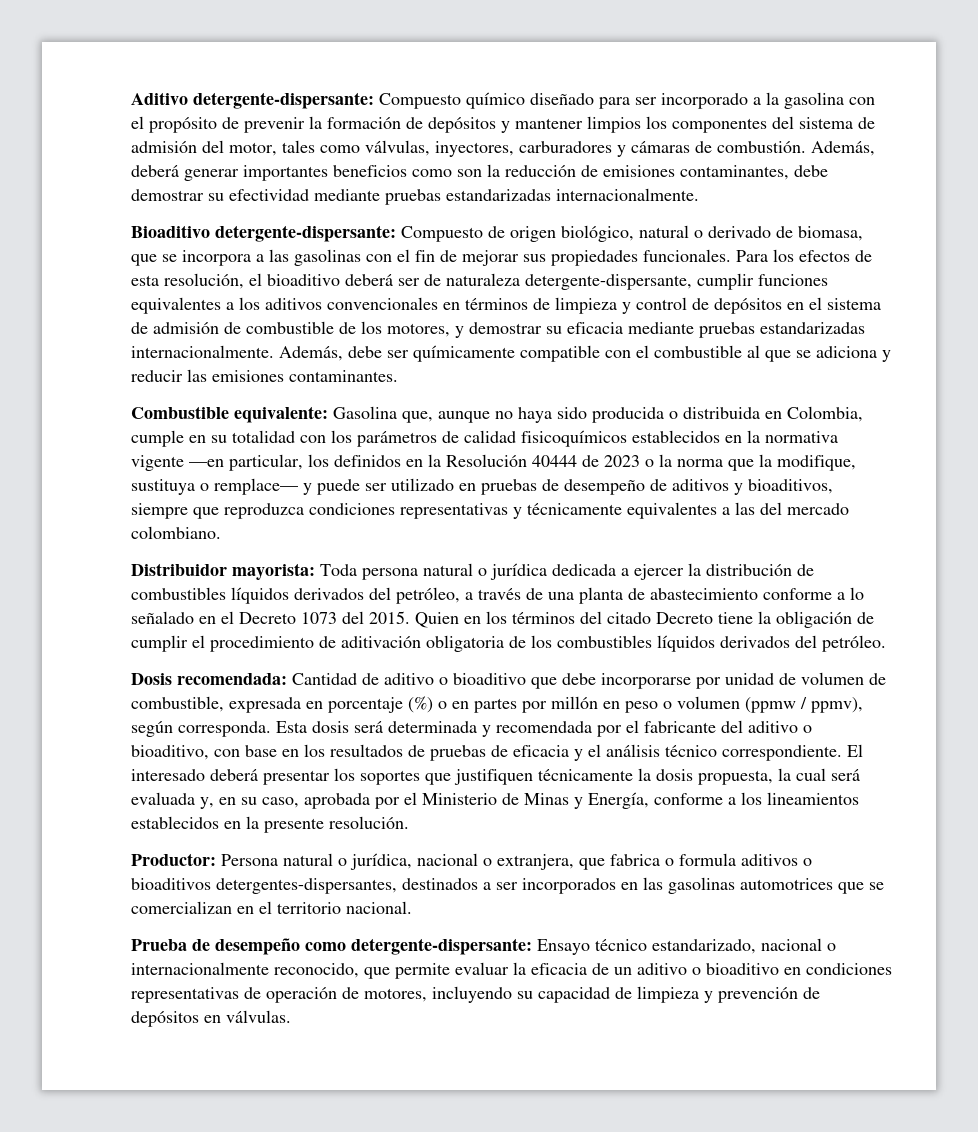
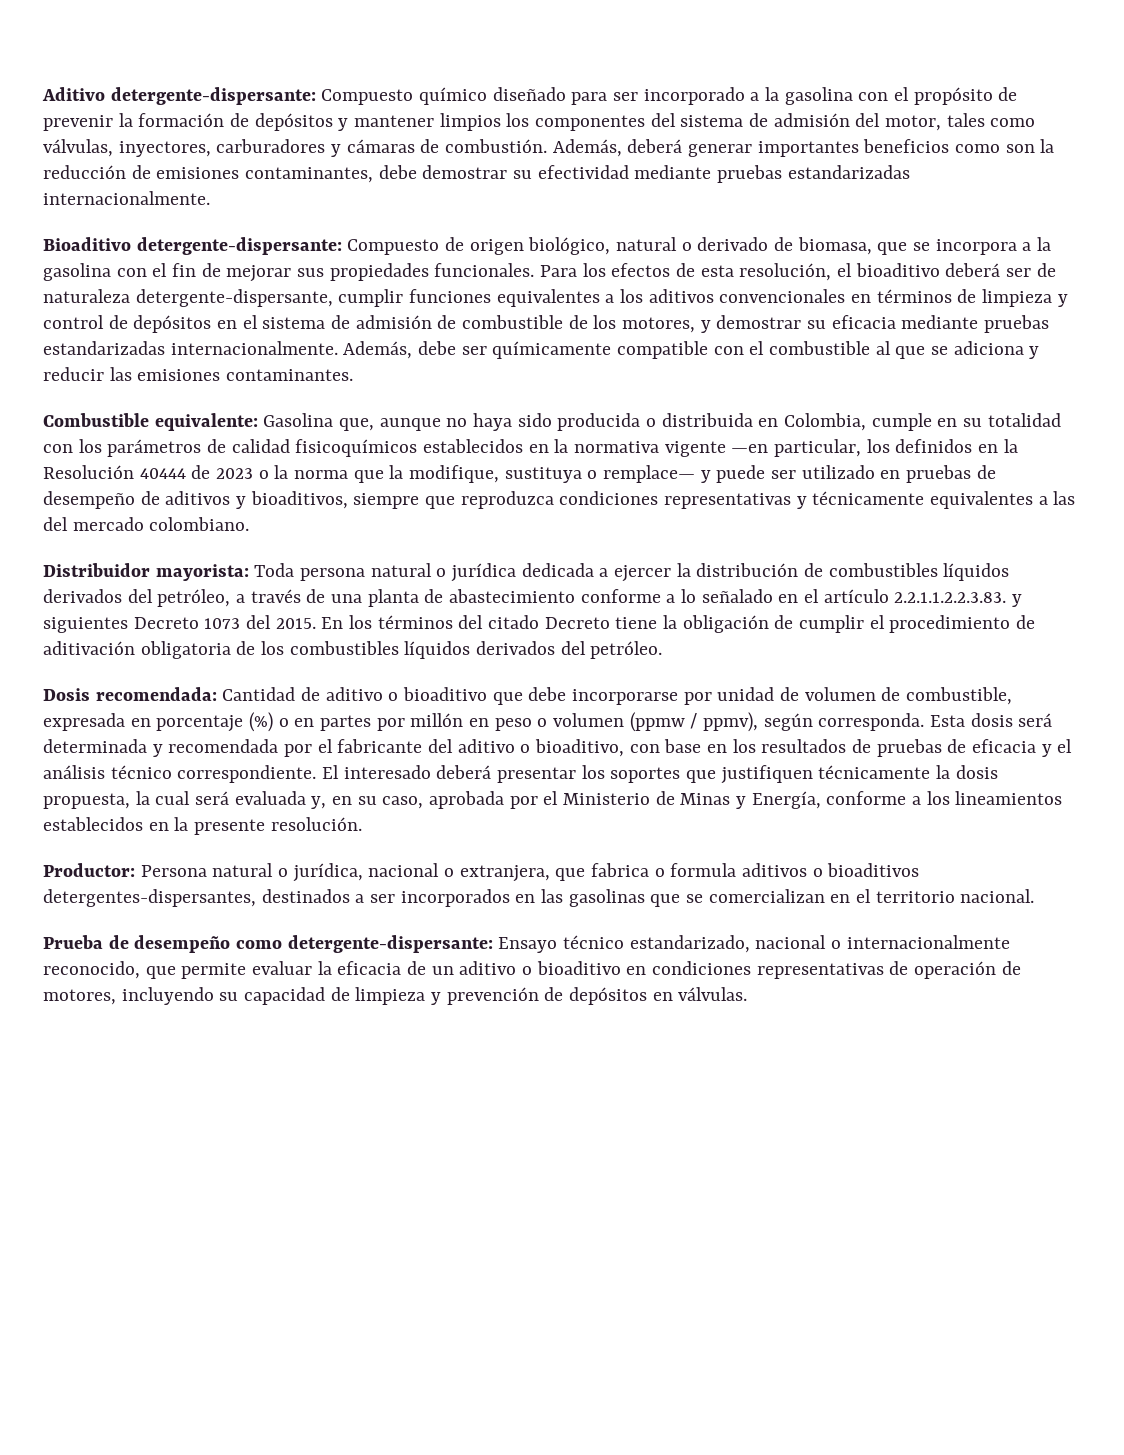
[269,249,361,266] las gasolinas -> [1037,237,1052,251] [43,263,111,281] la gasolina
(234, 617) none -> [823,589,1023,607] [43,617,128,633] artículo 2.2.1.1.2.2.3.83. y siguientes
[415,612,481,628] Quien en -> [321,617,344,629] En
[740,878,833,890] automotrices -> (645, 898) none

